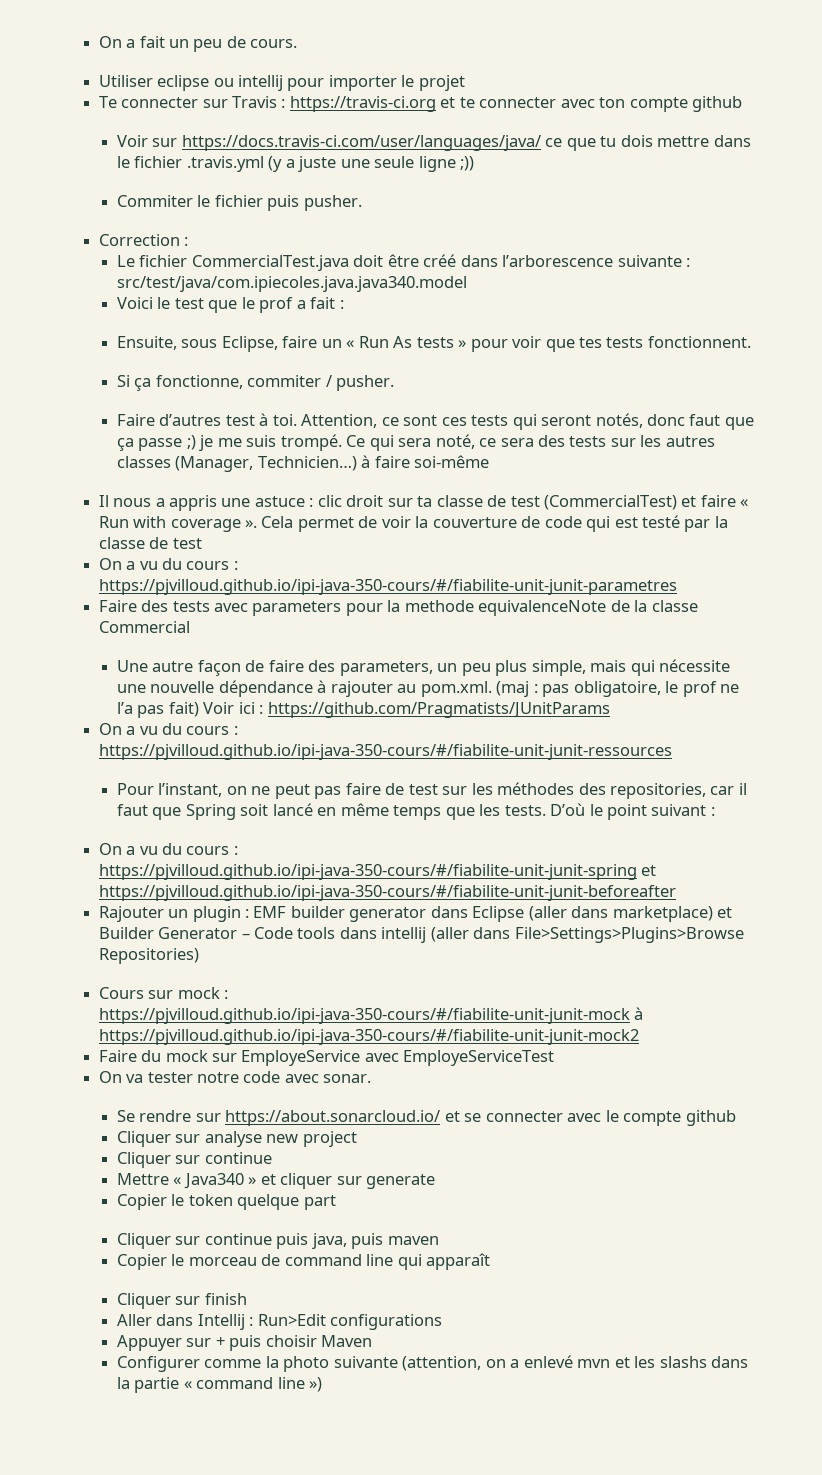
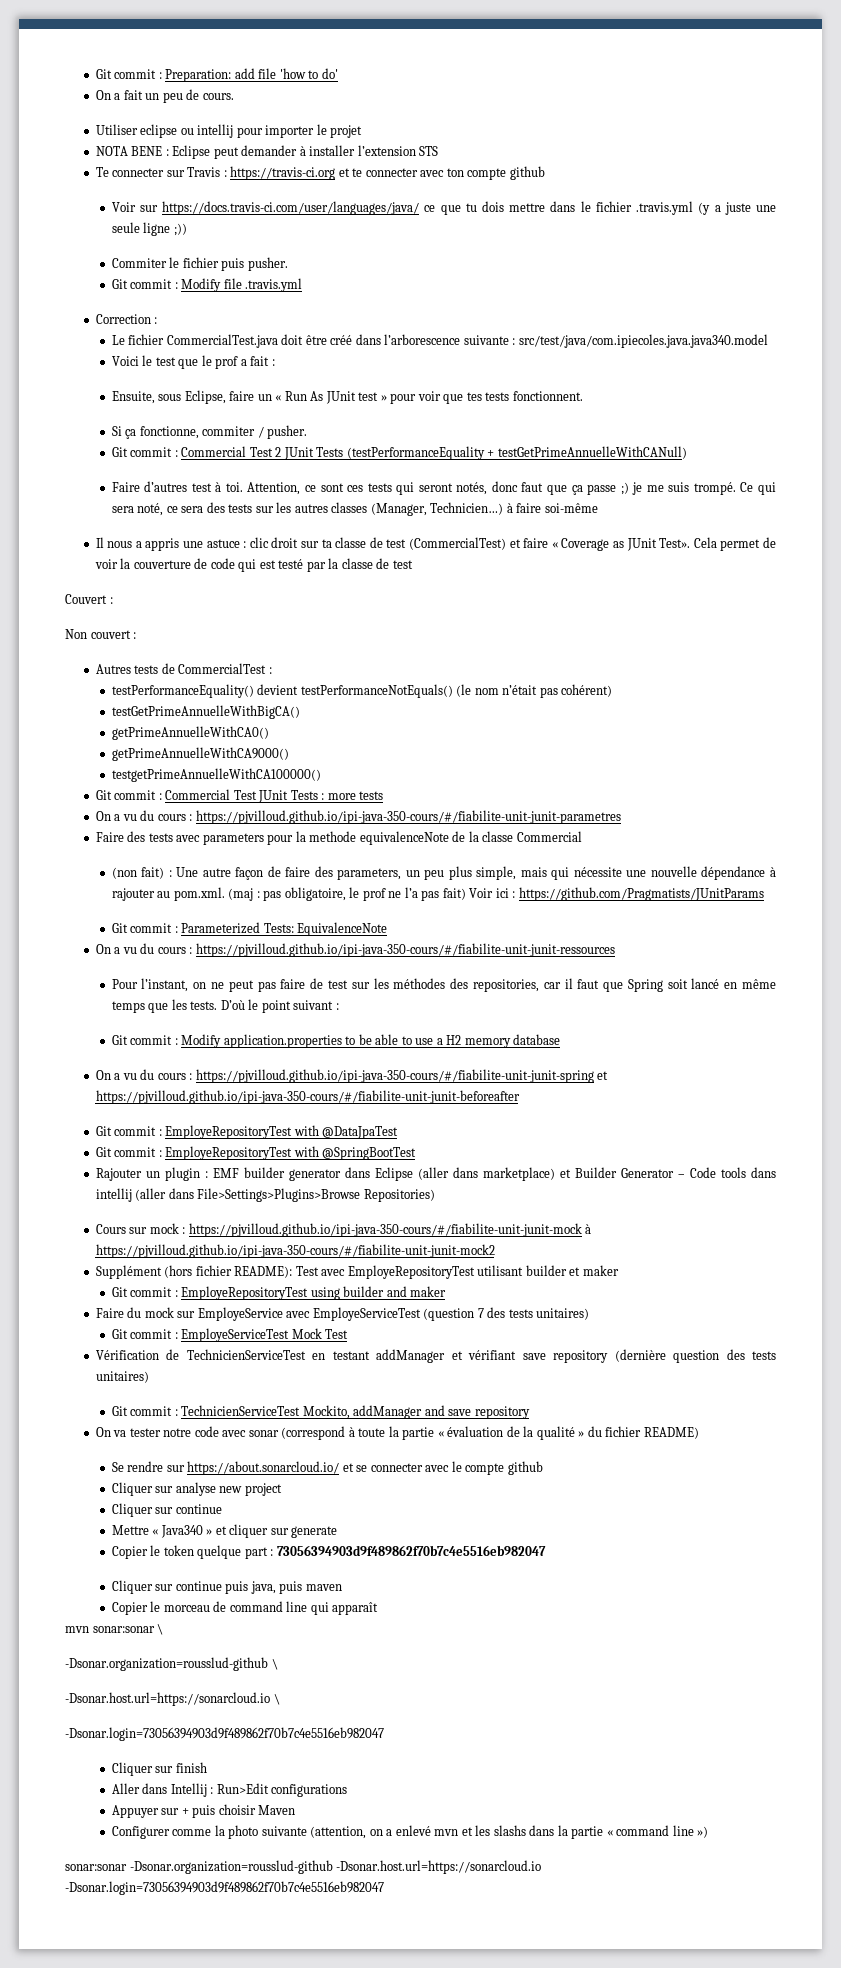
(98, 42) none -> [95,68,338,82] Git commit : Preparation: add file 'how to do' //
(465, 83) none -> [95,145,439,159] // NOTA BENE : Eclipse peut demander à installer l’extension STS
(362, 203) none -> [111,278,303,292] // Git commit : Modify file .travis.yml
[416,337,454,348] tests -> [325,391,379,404] JUnit test
(395, 383) none -> [111,446,687,460] // Git commit : Commercial Test 2 JUnit Tests (testPerformanceEquality + testGetPrimeAnnuelleWithCANull)
[98,516,257,532] Run with coverage ». -> [561,538,691,551] Coverage as JUnit Test».
(202, 543) none -> [65,594,113,604] [65,629,137,639] [95,663,272,674] [111,684,613,698] [111,705,300,719] [111,726,269,740] [111,747,289,761] [111,768,321,782] [95,789,384,803] // Couvert : // Non couvert : // Autres tests de CommercialTest : // testPerformanceEquality() devient testPerformanceNotEquals() (le nom n’était pas cohérent) // testGetPrimeAnnuelleWithBigCA() // getPrimeAnnuelleWithCA0() // getPrimeAnnuelleWithCA9000() // testgetPrimeAnnuelleWithCA100000() // Git commit : Commercial Test JUnit Tests : more tests
(190, 627) none -> [111,867,172,879] (non fait) :
(610, 710) none -> [111,922,388,936] // Git commit : Parameterized Tests: EquivalenceNote
(715, 811) none -> [111,1034,561,1048] // Git commit : Modify application.properties to be able to use a H2 memory database
(676, 893) none -> [95,1125,399,1139] [95,1146,417,1160] // Git commit : EmployeRepositoryTest with @DataJpaTest // Git commit : EmployeRepositoryTest with @SpringBootTest
(639, 1037) none -> [95,1265,619,1279] [111,1286,447,1300] // Supplément (hors fichier README): Test avec EmployeRepositoryTest utilisant builder et maker // Git commit : EmployeRepositoryTest using builder and maker
(555, 1058) none -> [423,1307,590,1321] [111,1328,349,1342] [95,1349,776,1363] [95,1371,149,1383] [111,1405,530,1419] (question 7 des tests unitaires) // Git commit : EmployeServiceTest Mock Test // Vérification de TechnicienServiceTest en testant addManager et vérifiant save repository (dernière question des tests unitaires) // Git commit : TechnicienServiceTest Mockito, addManager and save repository
[323,1074,372,1083] sonar. -> [248,1426,699,1440] sonar (correspond à toute la partie « évaluation de la qualité » du fichier README)
(336, 1202) none -> [270,1545,546,1556] : 73056394903d9f489862f70b7c4e5516eb982047
(491, 1261) none -> [65,1624,164,1635] [65,1657,278,1671] [65,1692,280,1706] [65,1727,384,1741] // mvn sonar:sonar \ // -Dsonar.organization=rousslud-github \ // -Dsonar.host.url=https://sonarcloud.io \ // -Dsonar.login=73056394903d9f489862f70b7c4e5516eb982047
(323, 1384) none -> [65,1860,542,1874] [65,1881,384,1895] // sonar:sonar -Dsonar.organization=rousslud-github -Dsonar.host.url=https://sonarcloud.io -Dsonar.login=73056394903d9f489862f70b7c4e5516eb982047

